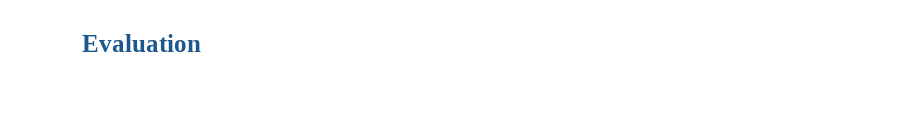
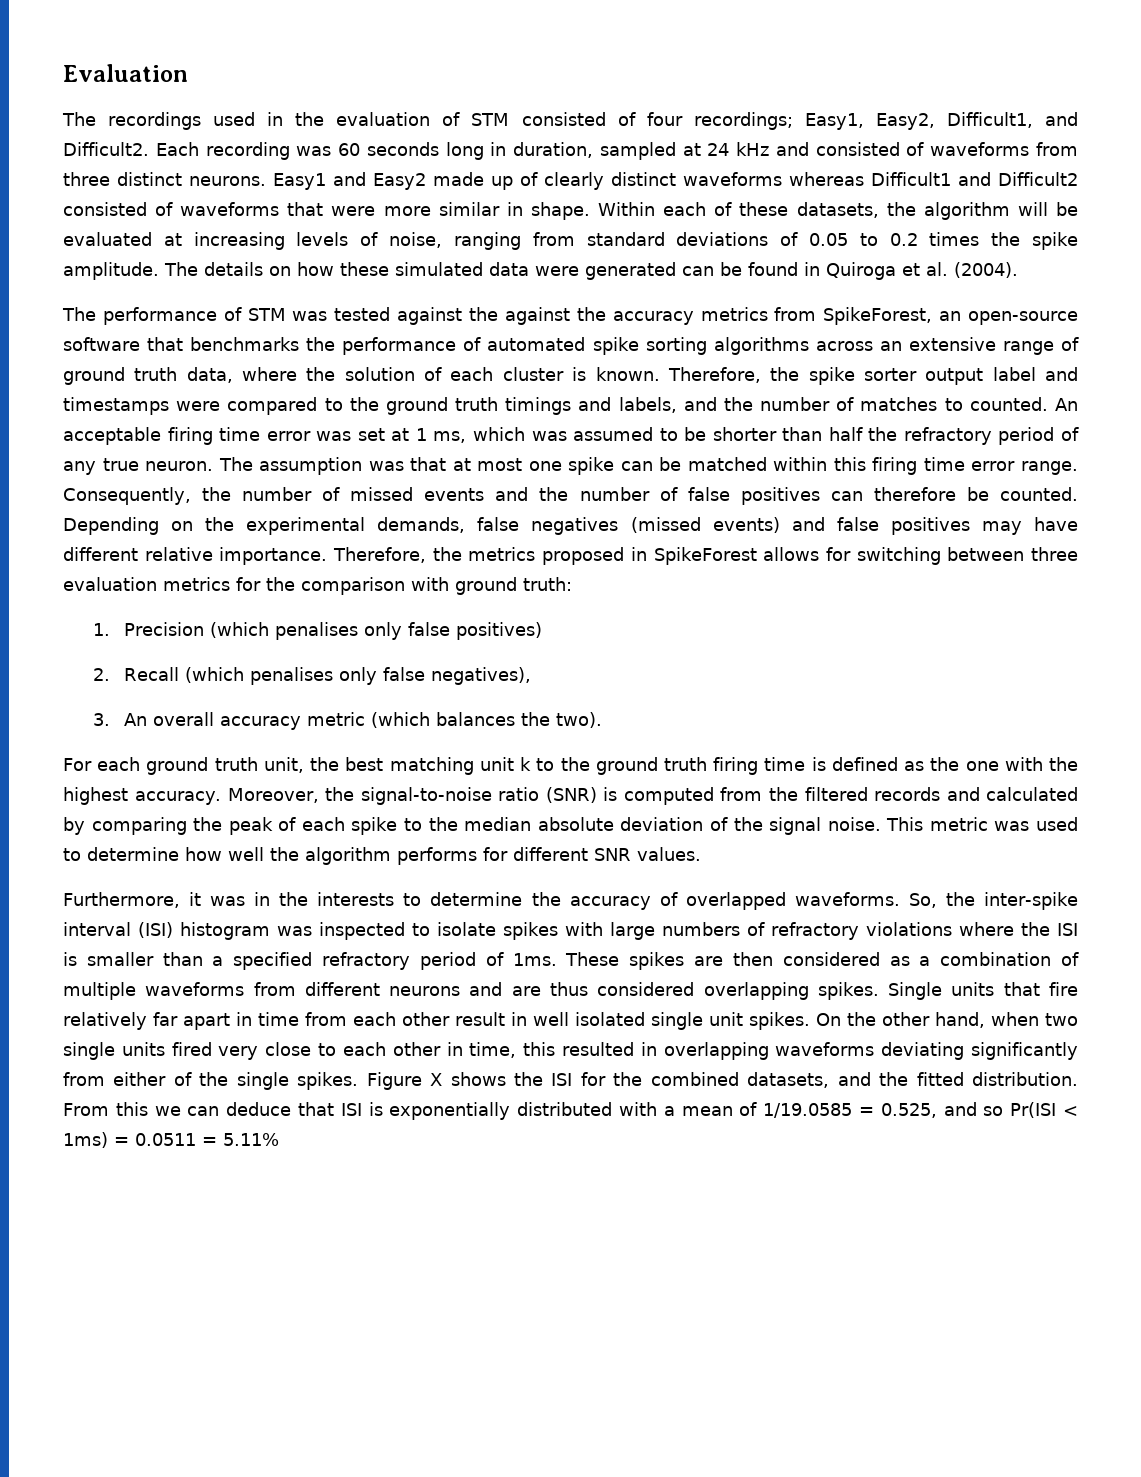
(201, 43) none -> [62,112,1079,130] [63,142,1078,160] [63,172,1078,190] [63,202,1078,220] [63,232,1078,250] [63,262,1018,280] [62,307,1078,325] [63,337,1079,355] [63,367,1079,385] [63,397,1078,415] [63,427,1079,445] [63,457,1078,475] [63,487,1079,505] [63,517,1079,535] [63,547,1079,565] [63,577,572,595] [93,622,542,640] [93,667,531,685] [93,712,602,730] [63,757,1079,775] [63,787,1078,805] [63,817,1078,835] [63,847,701,865] [63,892,1079,910] [63,922,1078,940] [63,952,1080,970] [63,982,1079,1000] [63,1012,1078,1030] [63,1042,1078,1060] [63,1072,1078,1090] [63,1102,1078,1120] [63,1132,279,1148] // The recordings used in the evaluation of STM consisted of four recordings; Easy1, Easy2, Difficult1, and Difficult2. Each recording was 60 seconds long in duration, sampled at 24 kHz and consisted of waveforms from three distinct neurons. Easy1 and Easy2 made up of clearly distinct waveforms whereas Difficult1 and Difficult2 consisted of waveforms that were more similar in shape. Within each of these datasets, the algorithm will be evaluated at increasing levels of noise, ranging from standard deviations of 0.05 to 0.2 times the spike amplitude. The details on how these simulated data were generated can be found in Quiroga et al. (2004). // The performance of STM was tested against the against the accuracy metrics from SpikeForest, an open-source software that benchmarks the performance of automated spike sorting algorithms across an extensive range of ground truth data, where the solution of each cluster is known. Therefore, the spike sorter output label and timestamps were compared to the ground truth timings and labels, and the number of matches to counted. An acceptable firing time error was set at 1 ms, which was assumed to be shorter than half the refractory period of any true neuron. The assumption was that at most one spike can be matched within this firing time error range. Consequently, the number of missed events and the number of false positives can therefore be counted. Depending on the experimental demands, false negatives (missed events) and false positives may have different relative importance. Therefore, the metrics proposed in SpikeForest allows for switching between three evaluation metrics for the comparison with ground truth: // 1. Precision (which penalises only false positives) // 2. Recall (which penalises only false negatives), // 3. An overall accuracy metric (which balances the two). // For each ground truth unit, the best matching unit k to the ground truth firing time is defined as the one with the highest accuracy. Moreover, the signal-to-noise ratio (SNR) is computed from the filtered records and calculated by comparing the peak of each spike to the median absolute deviation of the signal noise. This metric was used to determine how well the algorithm performs for different SNR values. // Furthermore, it was in the interests to determine the accuracy of overlapped waveforms. So, the inter-spike interval (ISI) histogram was inspected to isolate spikes with large numbers of refractory violations where the ISI is smaller than a specified refractory period of 1ms. These spikes are then considered as a combination of multiple waveforms from different neurons and are thus considered overlapping spikes. Single units that fire relatively far apart in time from each other result in well isolated single unit spikes. On the other hand, when two single units fired very close to each other in time, this resulted in overlapping waveforms deviating significantly from either of the single spikes. Figure X shows the ISI for the combined datasets, and the fitted distribution. From this we can deduce that ISI is exponentially distributed with a mean of 1/19.0585 = 0.525, and so Pr(ISI < 1ms) = 0.0511 = 5.11%

